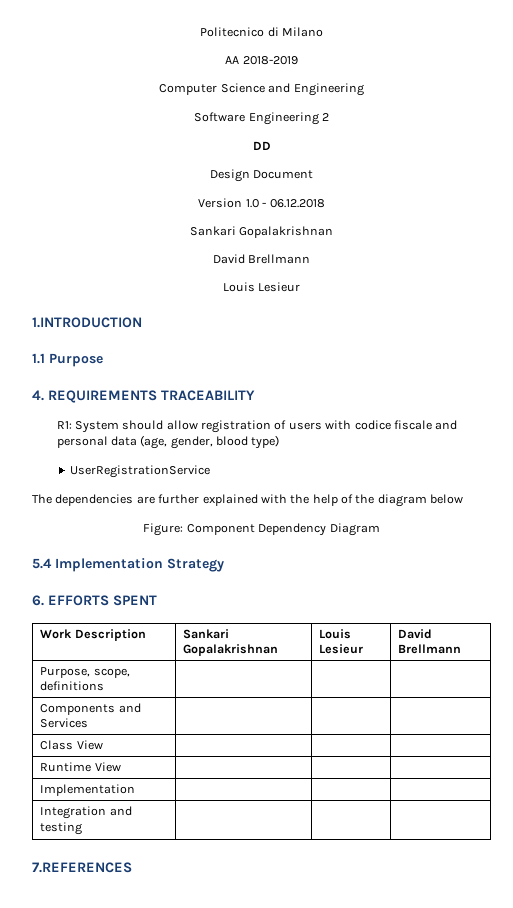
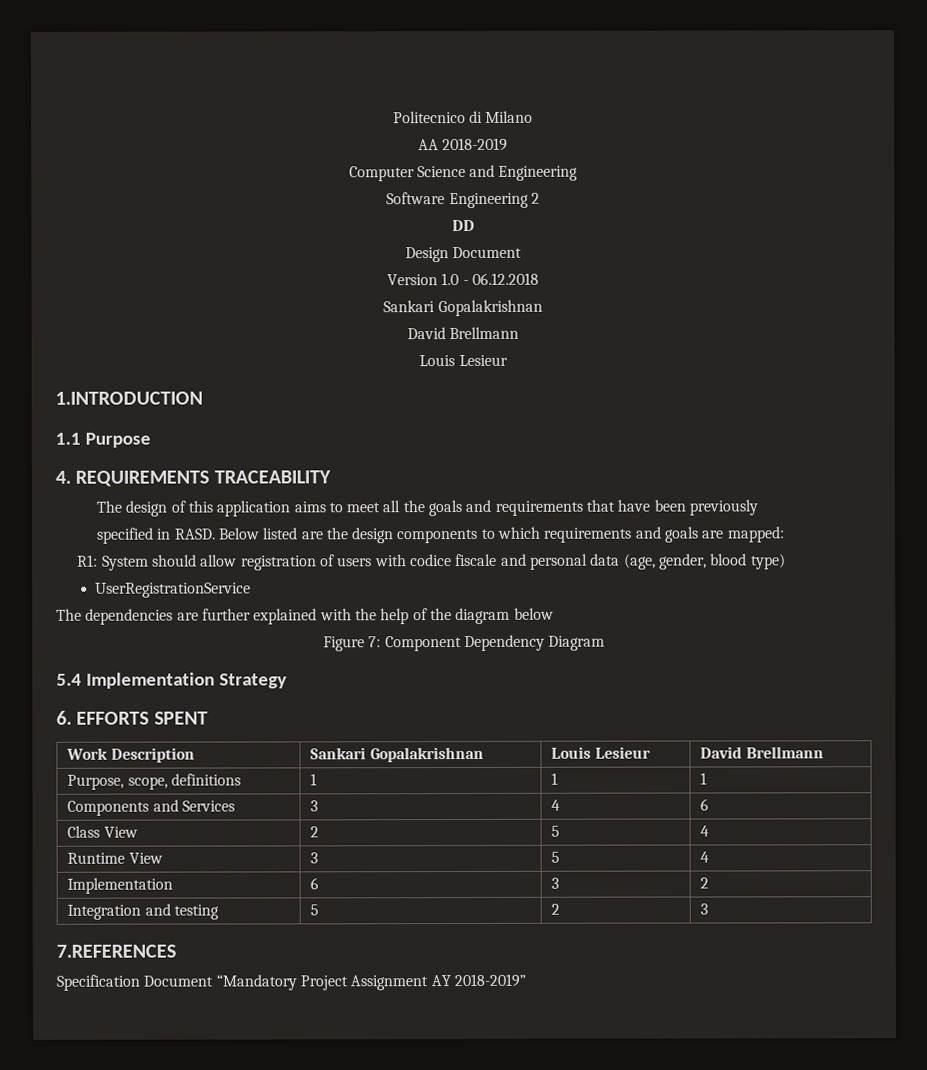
(255, 395) none -> [95,499,759,517] [95,526,785,544] // The design of this application aims to meet all the goals and requirements that have been previously // specified in RASD. Below listed are the design components to which requirements and goals are mapped:
[143,523,184,536] Figure: -> [322,636,382,652] Figure 7:
(105, 686) | | -> [310,773,318,786] [551,772,559,785] [700,772,708,785] 1 | 1 | 1
(89, 723) | | -> [310,800,319,812] [551,799,561,811] [700,798,710,811] 3 | 4 | 6
(103, 745) | | -> [310,826,320,838] [551,825,561,837] [700,825,710,837] 2 | 5 | 4
[40,784,136,796] [40,806,132,819] [40,822,83,835] [32,862,132,873] | | // Implementation | | | // Integration and testing | | | // 7.REFERENCES -> [310,852,319,864] [551,851,561,863] [700,851,710,863] [67,877,174,894] [310,877,320,890] [551,877,560,889] [700,877,710,889] [67,903,220,920] [310,904,320,916] [551,903,561,915] [700,903,709,915] [56,944,176,958] [56,973,526,991] 3 | 5 | 4 // Implementation | 6 | 3 | 2 // Integration and testing | 5 | 2 | 3 // 7.REFERENCES // Specification Document “Mandatory Project Assignment AY 2018-2019”

